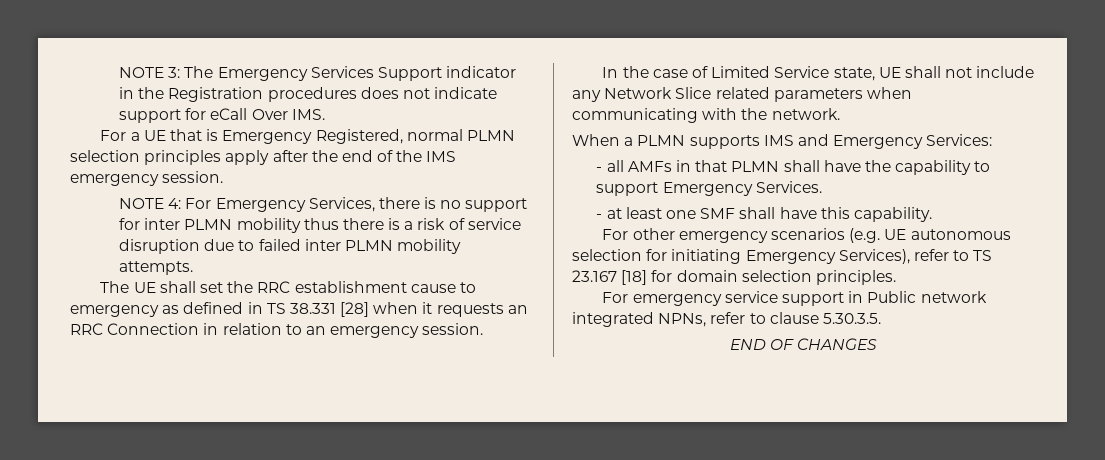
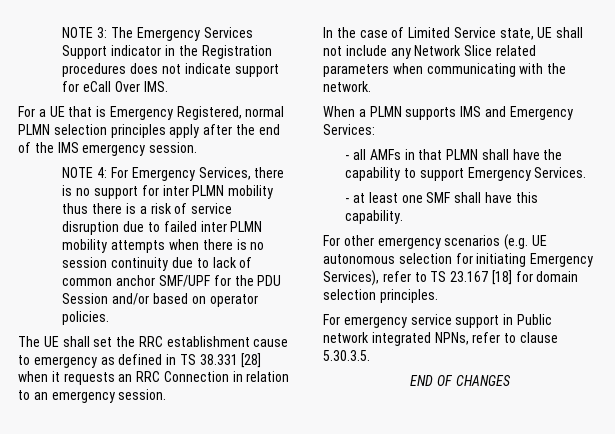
[118,261,193,275] attempts. -> [111,239,265,253] [62,257,253,271] [62,275,282,287] [62,293,258,307] [62,311,110,325] attempts when there is no session continuity due to lack of common anchor SMF/UPF for the PDU Session and/or based on operator policies.

